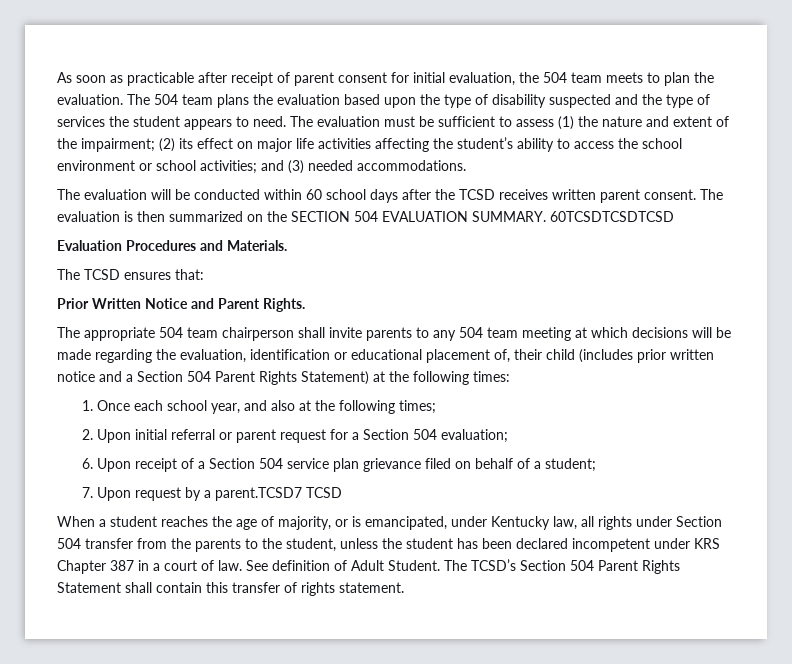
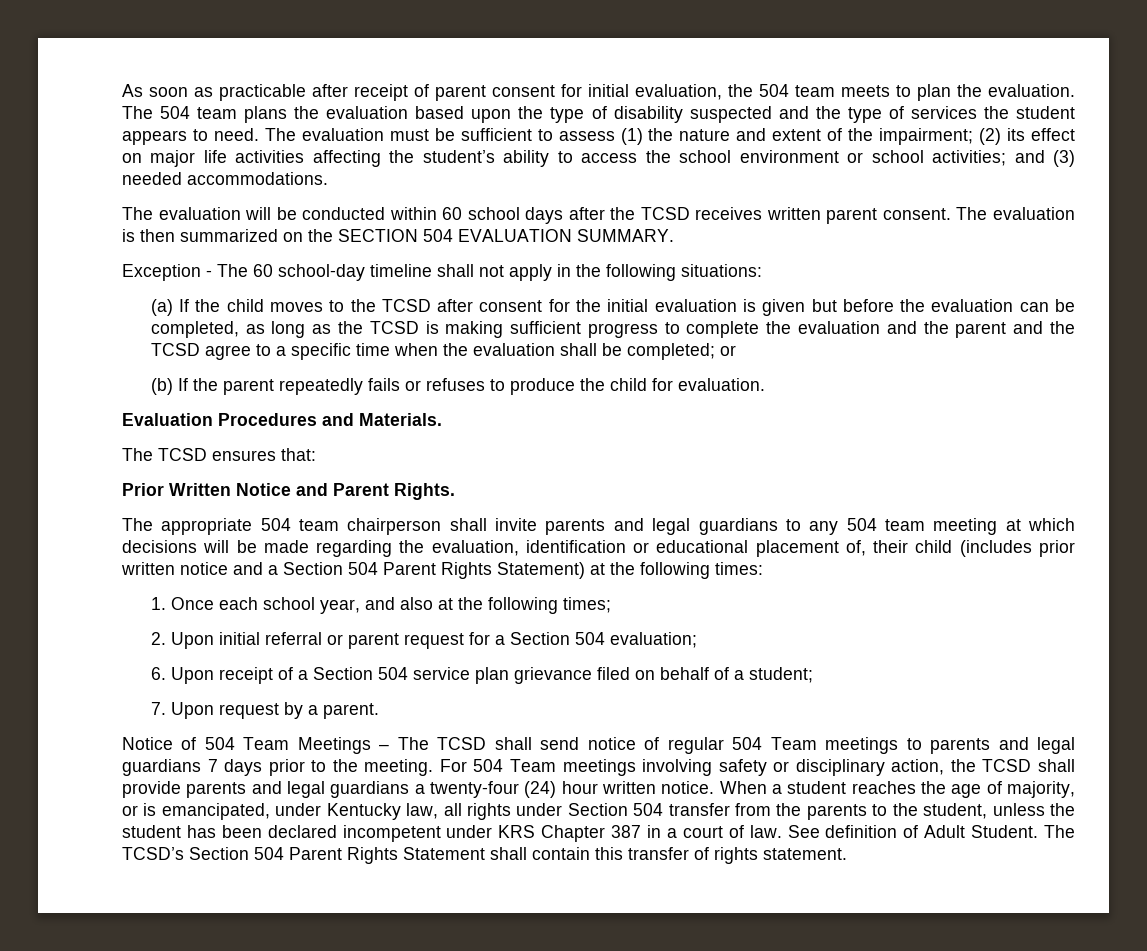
[550,211,674,222] 60TCSDTCSDTCSD -> [122,264,762,281] [150,299,1075,316] [150,321,1075,338] [150,343,736,360] [150,378,765,395] // Exception - The 60 school-day timeline shall not apply in the following situations: // (a) If the child moves to the TCSD after consent for the initial evaluation is given but before the evaluation can be completed, as long as the TCSD is making sufficient progress to complete the evaluation and the parent and the TCSD agree to a specific time when the evaluation shall be completed; or // (b) If the parent repeatedly fails or refuses to produce the child for evaluation.
(412, 334) none -> [613,518,778,535] and legal guardians
[214,487,342,501] parent.TCSD7 TCSD // -> [322,703,379,719] [122,737,1076,754] [122,759,1075,776] [122,781,715,798] parent. // Notice of 504 Team Meetings – The TCSD shall send notice of regular 504 Team meetings to parents and legal guardians 7 days prior to the meeting. For 504 Team meetings involving safety or disciplinary action, the TCSD shall provide parents and legal guardians a twenty-four (24) hour written notice.

